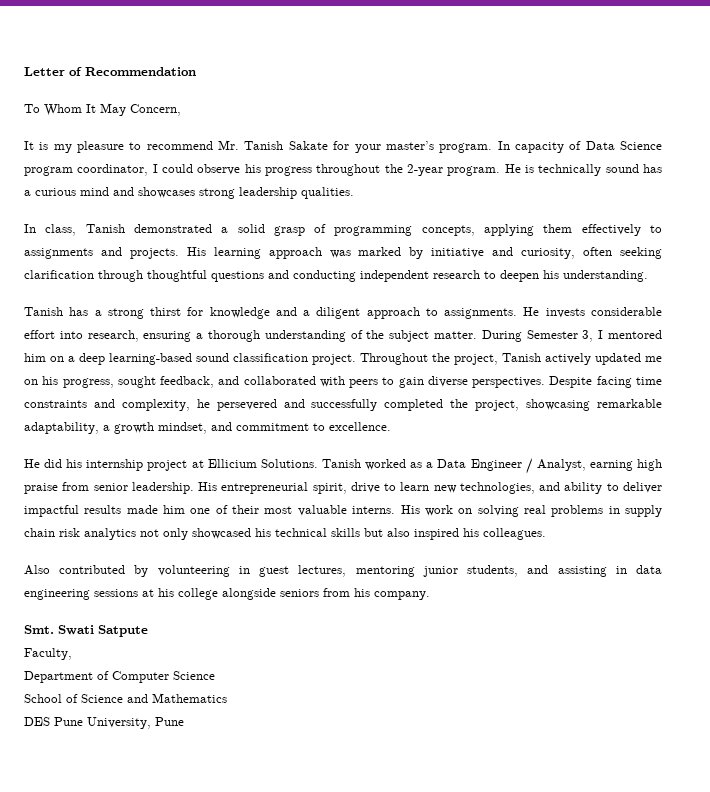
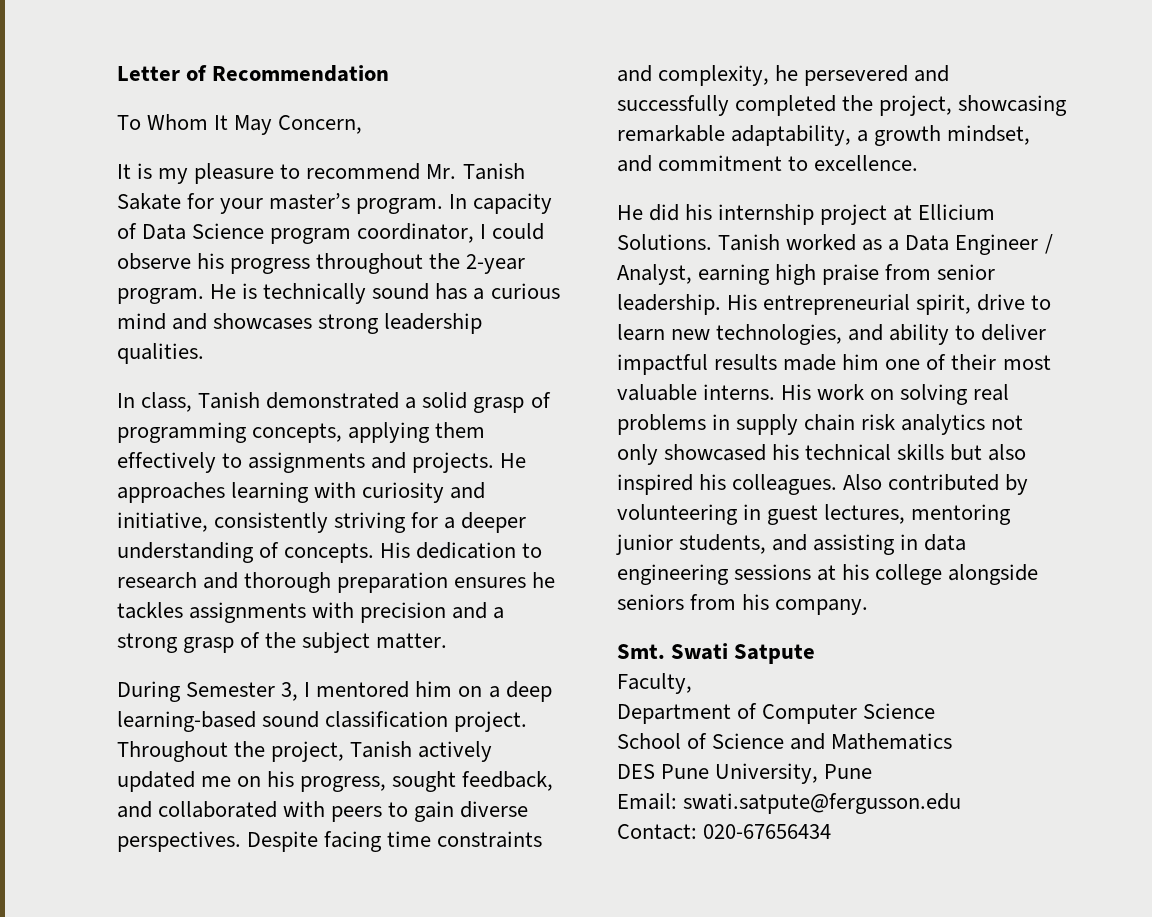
[186,247,662,259] [24,270,648,282] [24,307,662,319] [24,330,346,342] His learning approach was marked by initiative and curiosity, often seeking clarification through thoughtful questions and conducting independent research to deepen his understanding. // Tanish has a strong thirst for knowledge and a diligent approach to assignments. He invests considerable effort into research, ensuring a thorough understanding -> [500,453,527,468] [117,482,486,503] [117,512,527,533] [117,542,543,563] [117,572,556,593] [117,602,505,623] [117,633,235,653] He approaches learning with curiosity and initiative, consistently striving for a deeper understanding of concepts. His dedication to research and thorough preparation ensures he tackles assignments with precision and a strong grasp
(478, 335) none -> (448, 641) //
(546, 534) // -> (838, 484) none
(184, 721) none -> [617,793,962,814] [617,824,832,840] // Email: swati.satpute@fergusson.edu // Contact: 020-67656434

